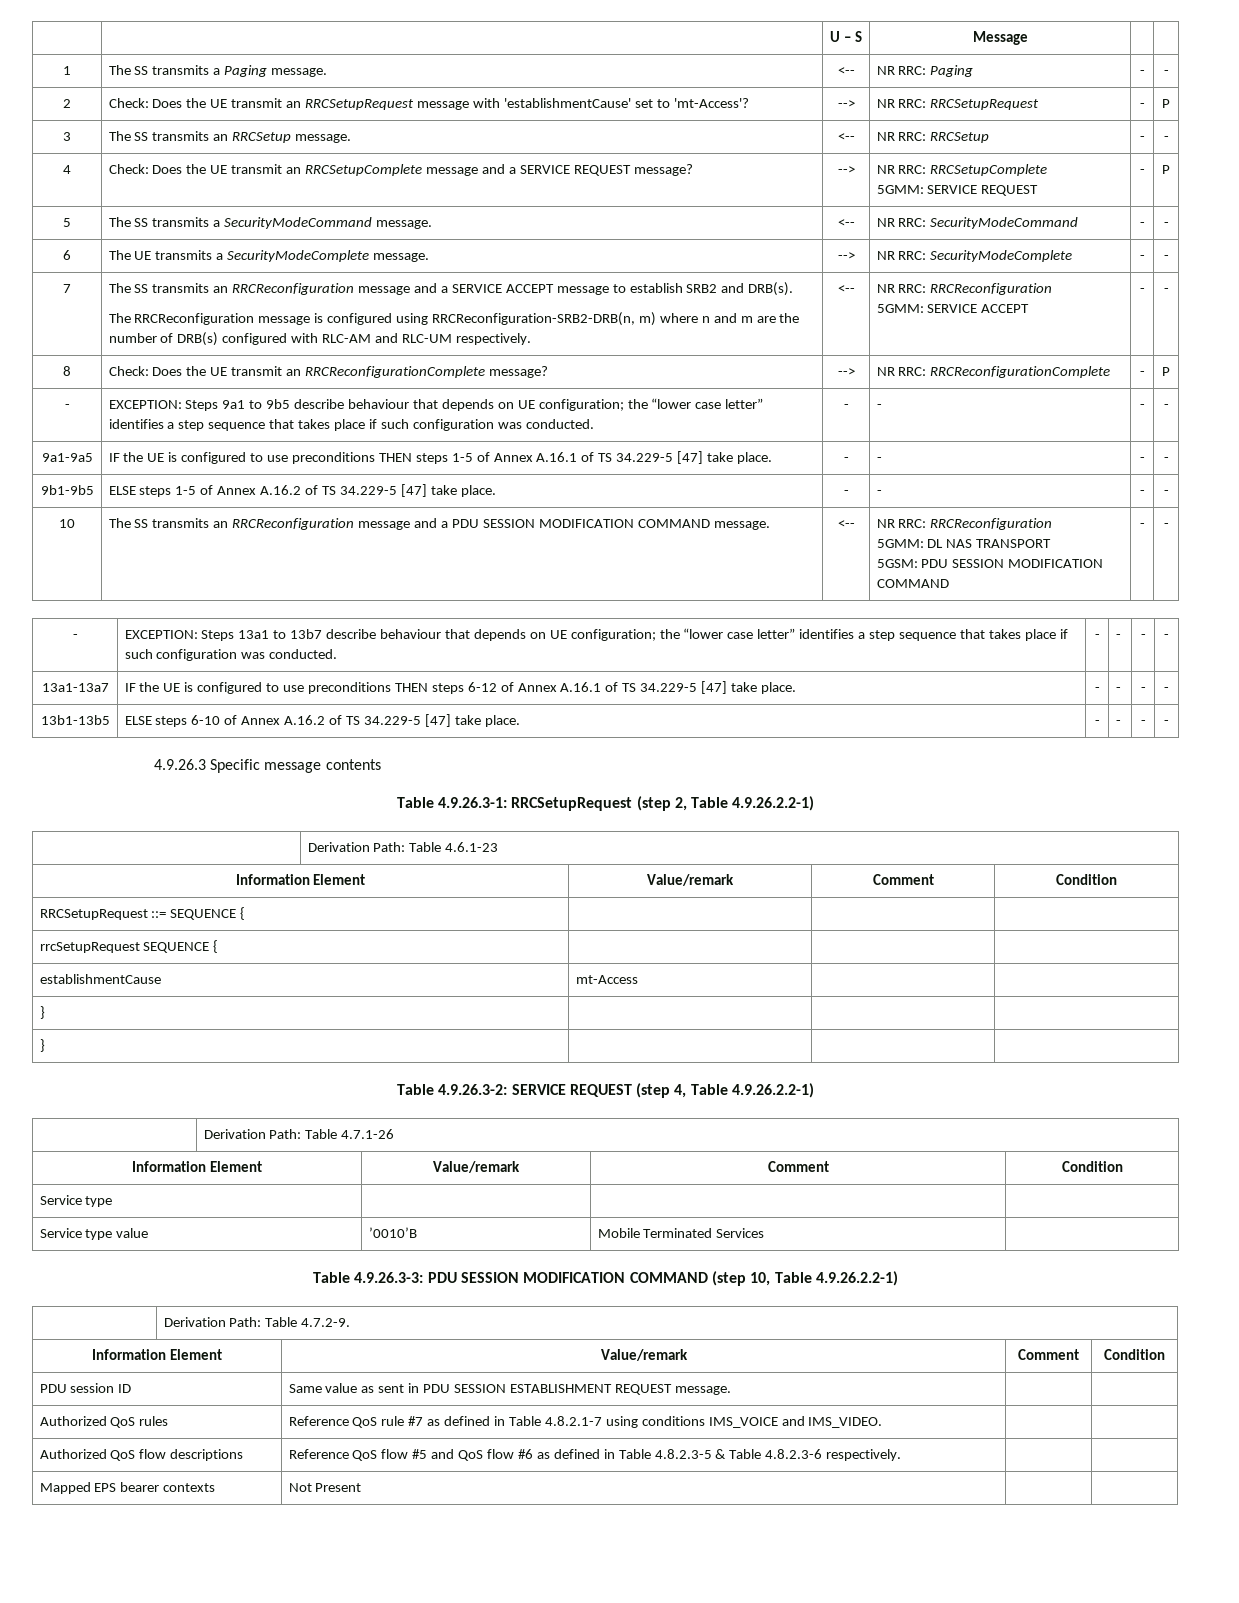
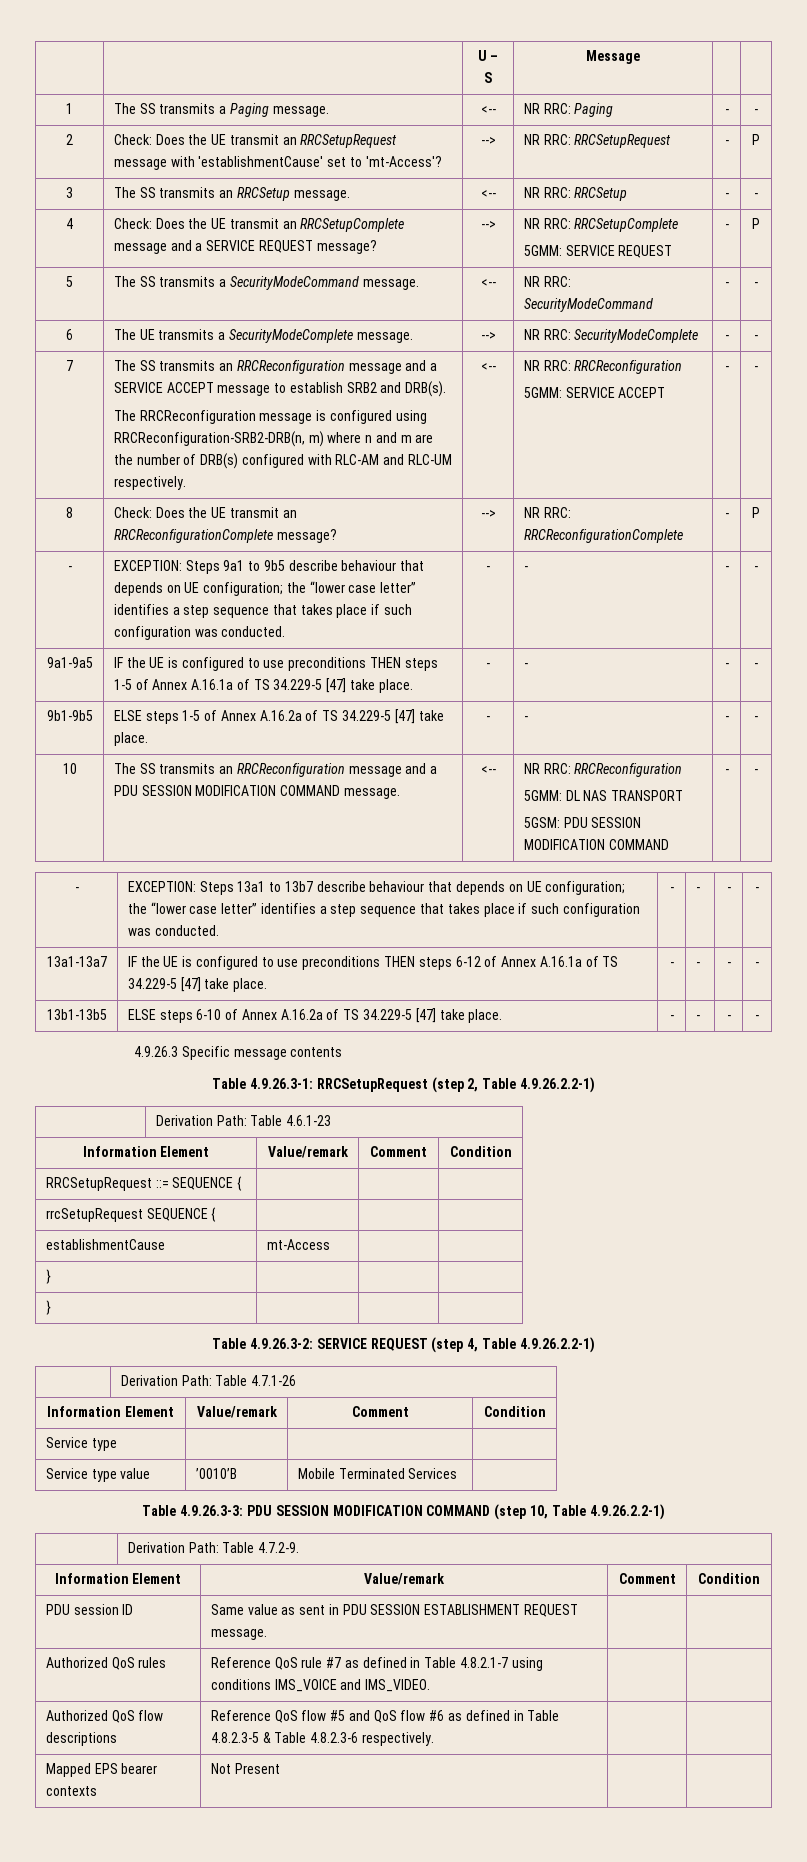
[536,452,578,462] A.16.1 -> [191,679,234,690] A.16.1a
[260,485,302,495] A.16.2 -> [259,710,302,721] A.16.2a
[560,682,602,692] A.16.1 -> [539,956,582,967] A.16.1a
[284,715,326,725] A.16.2 -> [280,1009,323,1020] A.16.2a

